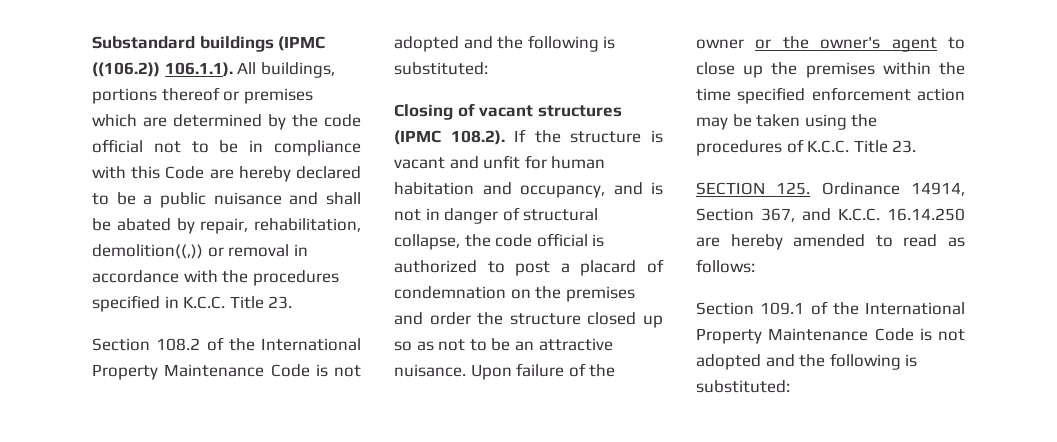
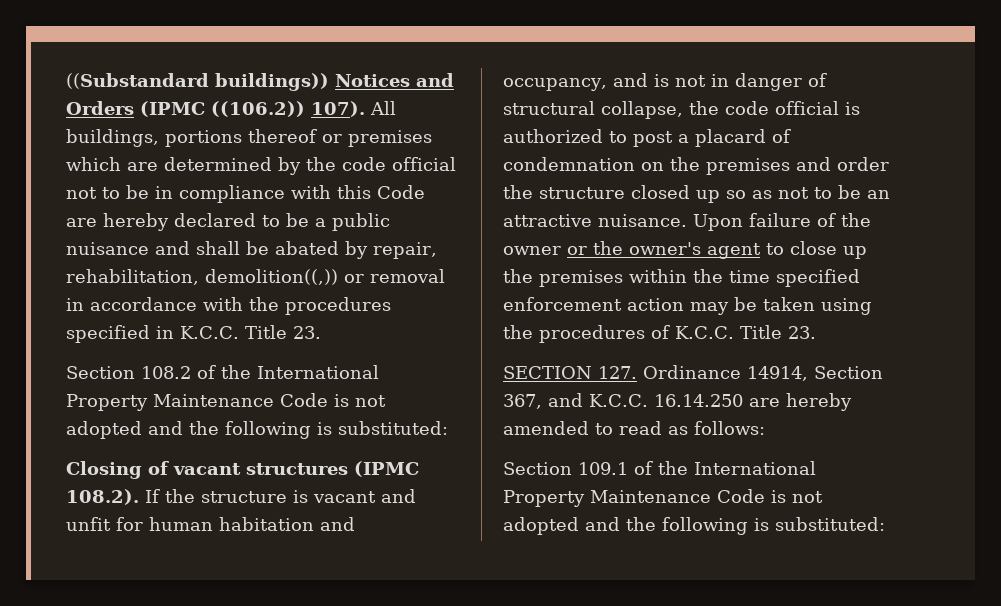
[92,36,274,52] Substandard buildings -> [66,73,454,91] [66,101,134,115] ((Substandard buildings)) Notices and Orders
[164,62,233,77] 106.1.1). -> [311,101,365,117] 107).
[776,182,811,195] 125. -> [598,366,637,379] 127.

